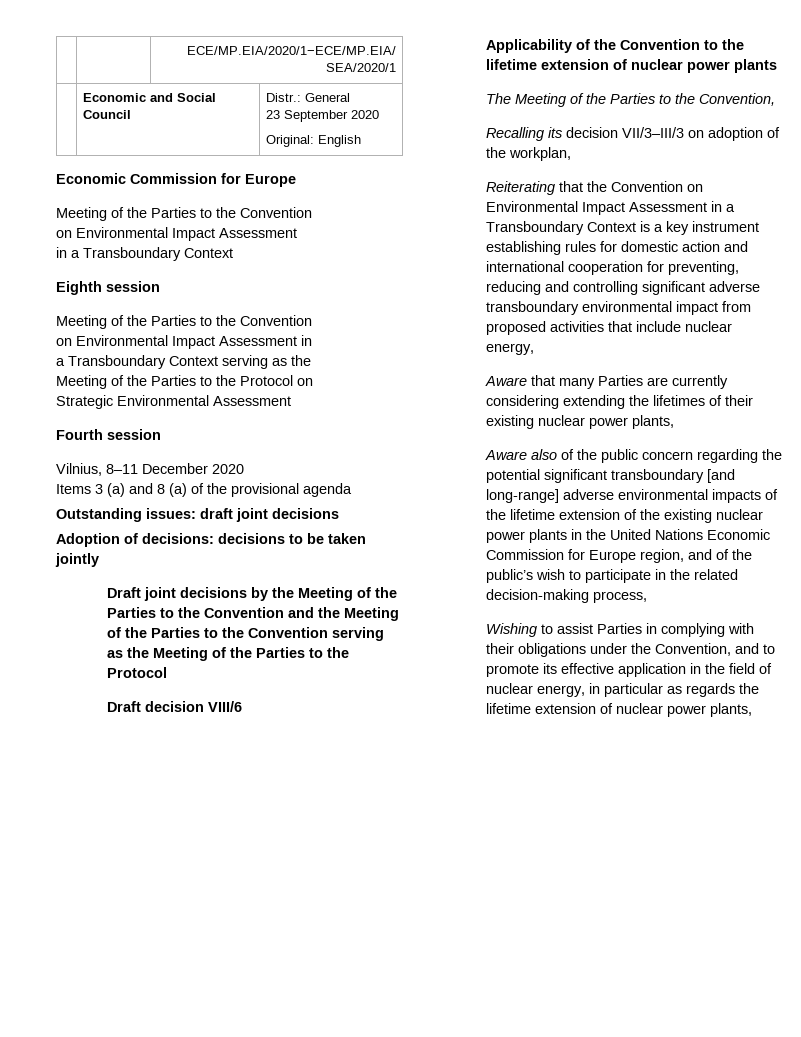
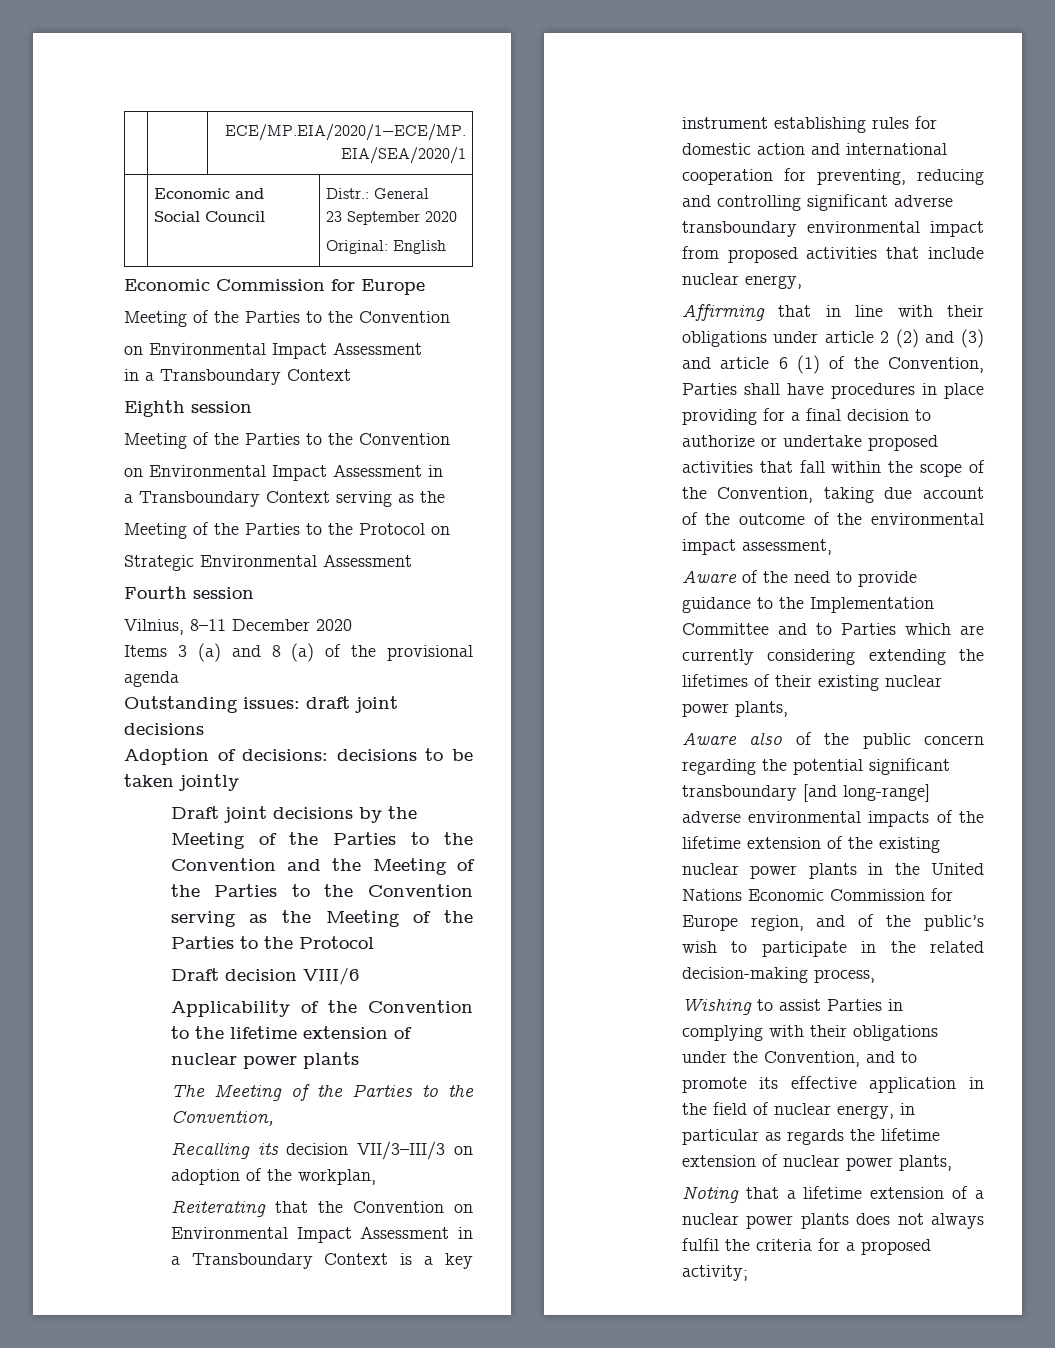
[484,375,643,389] Aware that many Parties -> [681,304,984,321] [681,329,984,348] [681,355,984,374] [681,383,984,399] [681,408,931,425] [681,435,938,451] [681,460,985,477] [681,487,984,503] [681,512,984,525] [681,539,832,555] [681,570,917,587] [681,597,934,613] [681,623,951,635] Affirming that in line with their obligations under article 2 (2) and (3) and article 6 (1) of the Convention, Parties shall have procedures in place providing for a final decision to authorize or undertake proposed activities that fall within the scope of the Convention, taking due account of the outcome of the environmental impact assessment, // Aware of the need to provide guidance to the Implementation Committee and to Parties which
(752, 710) none -> [681,1186,984,1203] [681,1213,984,1229] [681,1238,931,1255] [681,1265,748,1281] // Noting that a lifetime extension of a nuclear power plants does not always fulfil the criteria for a proposed activity;

